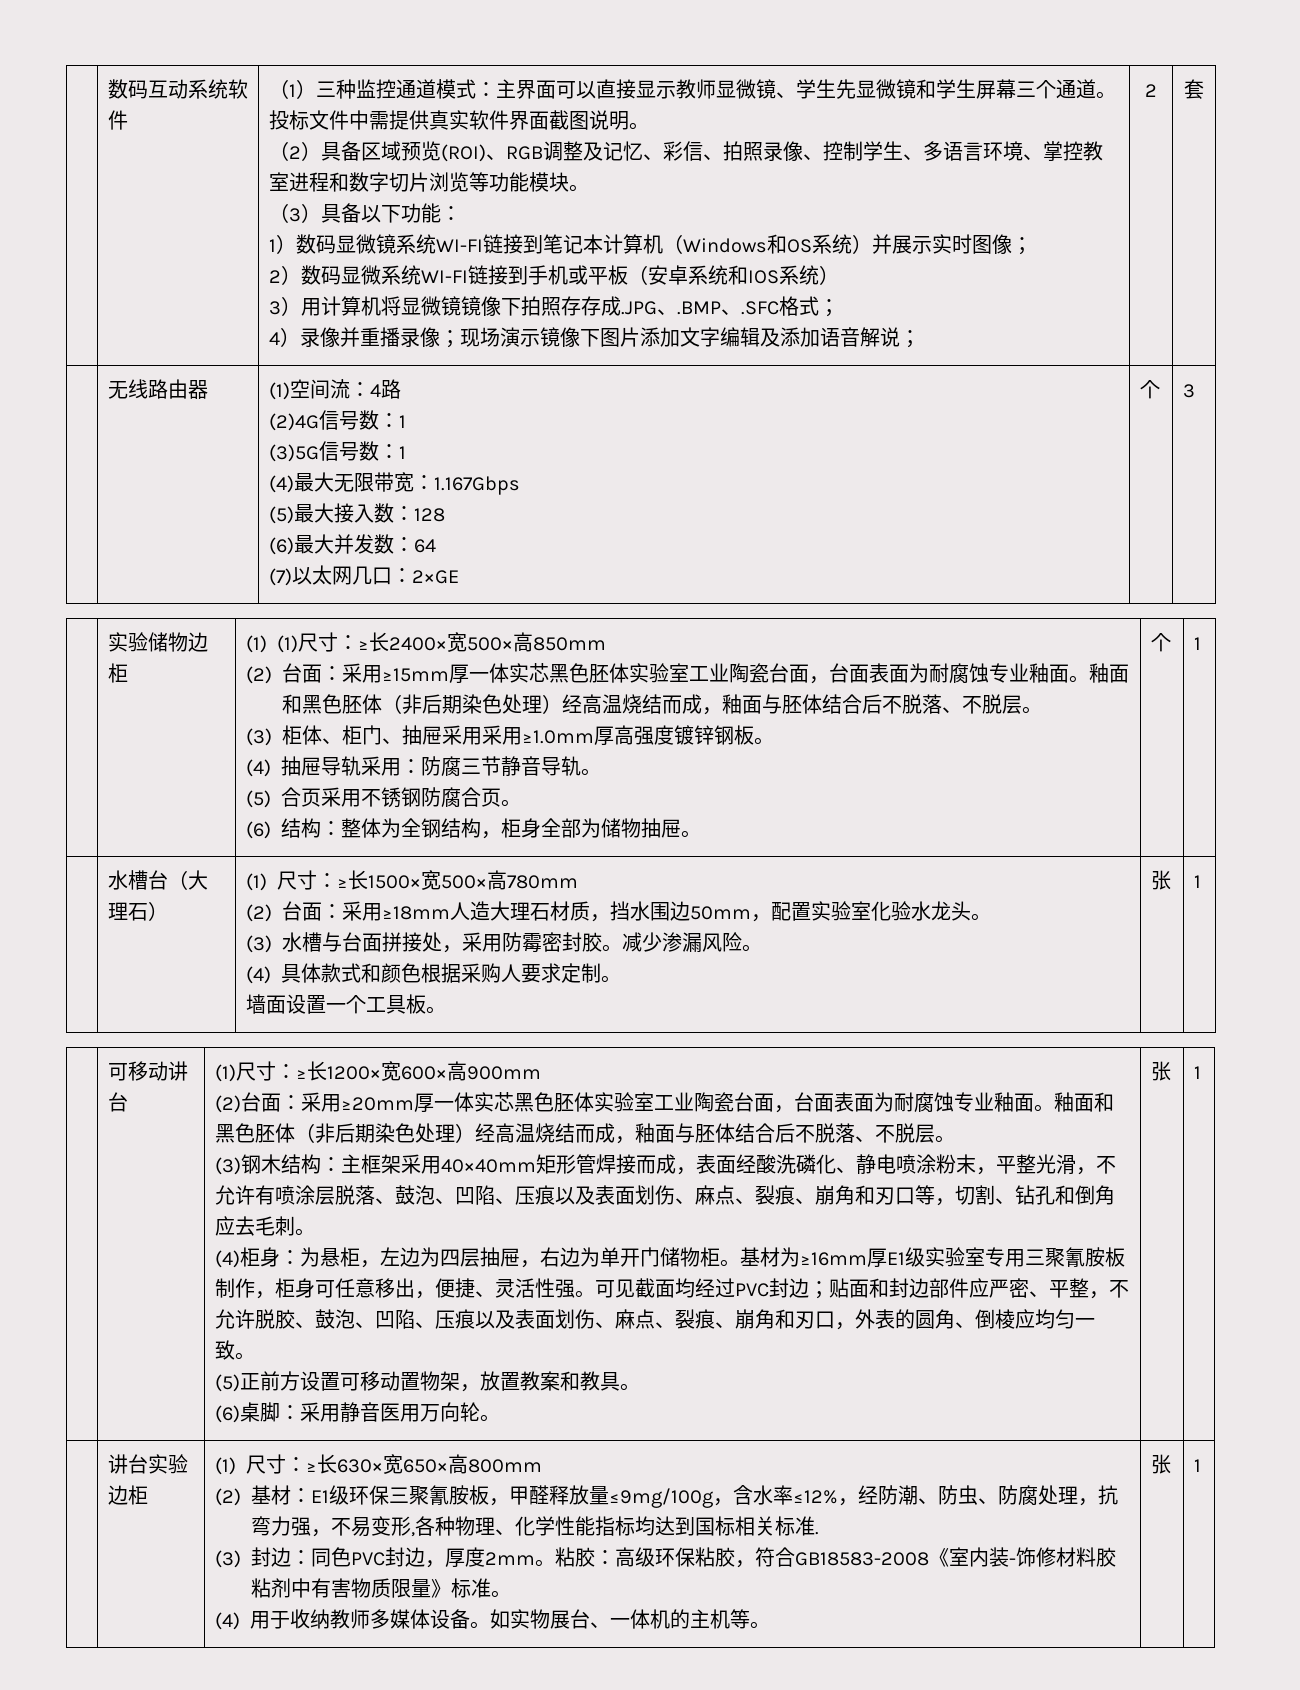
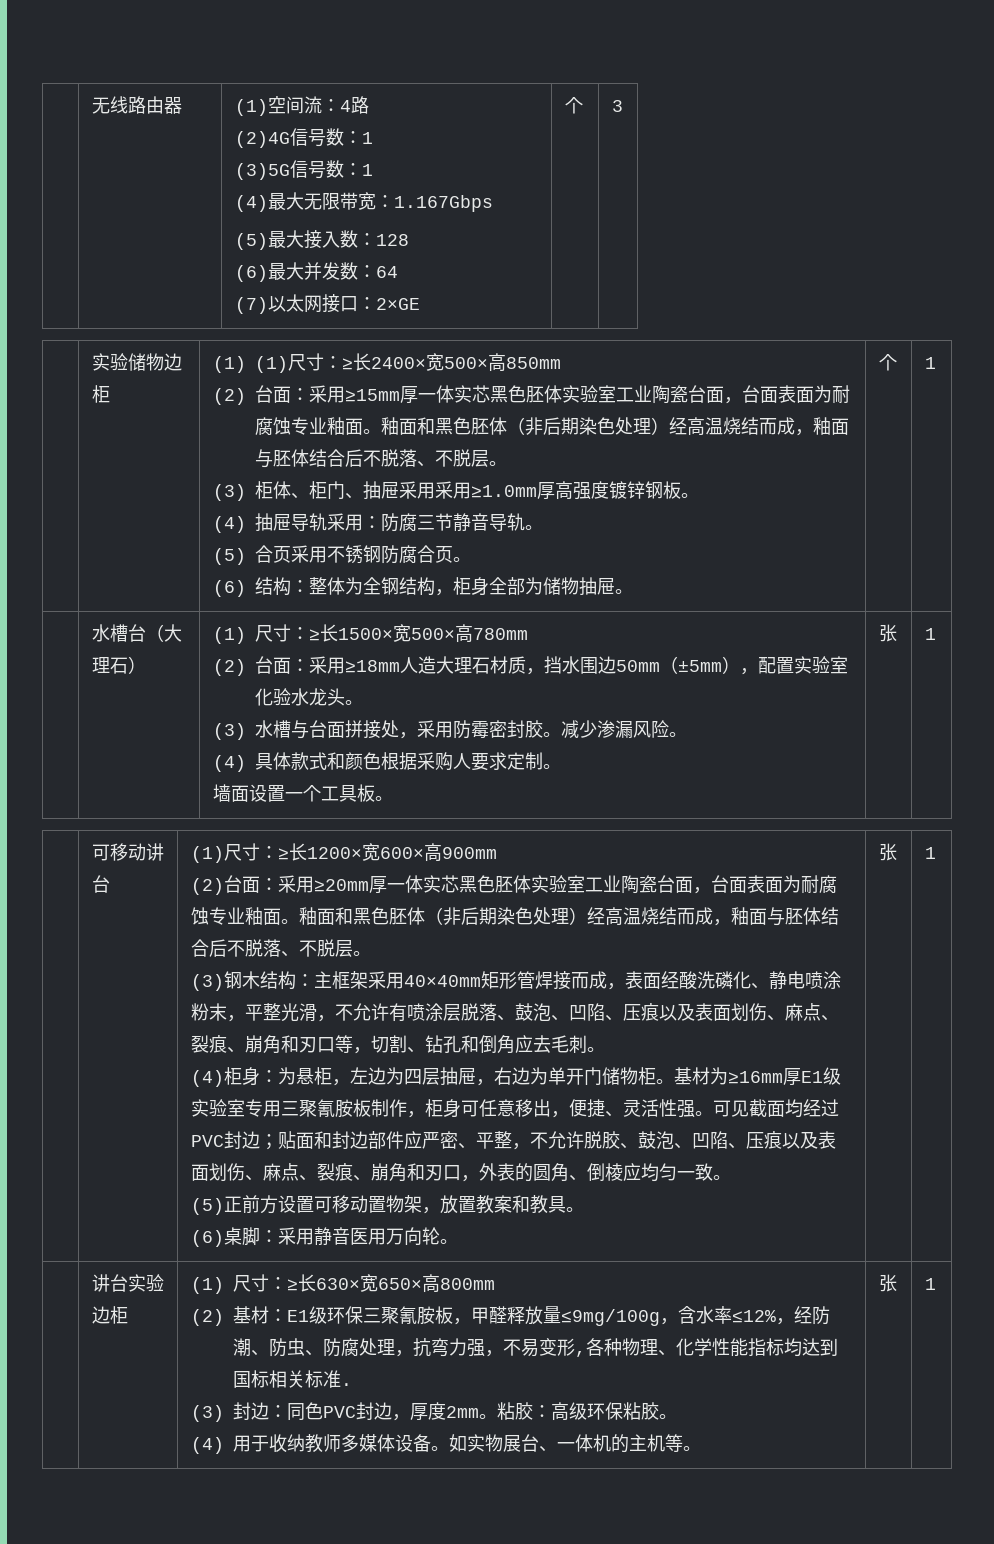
[107,79,248,99] [107,110,128,130] [268,79,1116,99] [268,110,649,130] [268,141,1103,162] [268,172,589,192] [268,203,461,223] [268,234,1032,255] [268,265,839,285] [268,296,839,317] [268,327,920,348] [1145,84,1157,97] [1184,79,1204,99] | 数码互动系统软件 | （1）三种监控通道模式：主界面可以直接显示教师显微镜、学生先显微镜和学生屏幕三个通道。投标文件中需提供真实软件界面截图说明。 // （2）具备区域预览(ROI)、RGB调整及记忆、彩信、拍照录像、控制学生、多语言环境、掌控教室进程和数字切片浏览等功能模块。 // （3）具备以下功能： // 1）数码显微镜系统WI-FI链接到笔记本计算机（Windows和OS系统）并展示实时图像； // 2）数码显微系统WI-FI链接到手机或平板（安卓系统和IOS系统） // 3）用计算机将显微镜镜像下拍照存存成.JPG、.BMP、.SFC格式； // 4）录像并重播录像；现场演示镜像下图片添加文字编辑及添加语音解说； | 2 | 套 // -> (91, 105) none
[351,566,372,585] 几 -> [321,294,340,313] 接
(751, 913) none -> [659,656,740,674] （±5mm）
[734,1547,1116,1568] [250,1578,491,1598] ，符合GB18583-2008《室内装-饰修材料胶粘剂中有害物质限量》标准 -> (659, 1411) none

